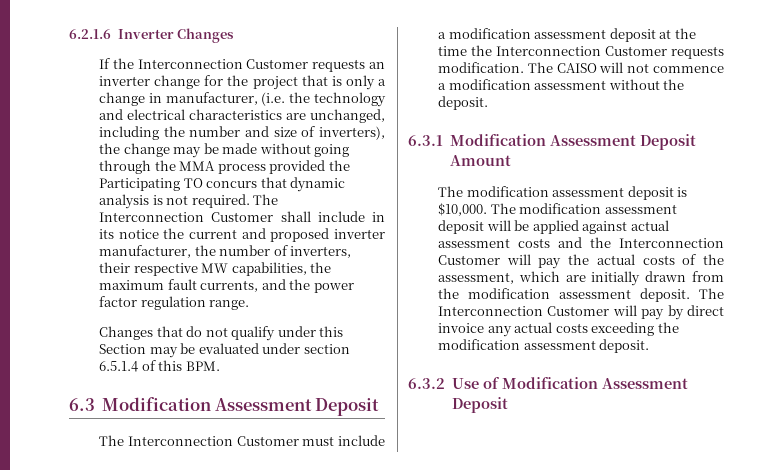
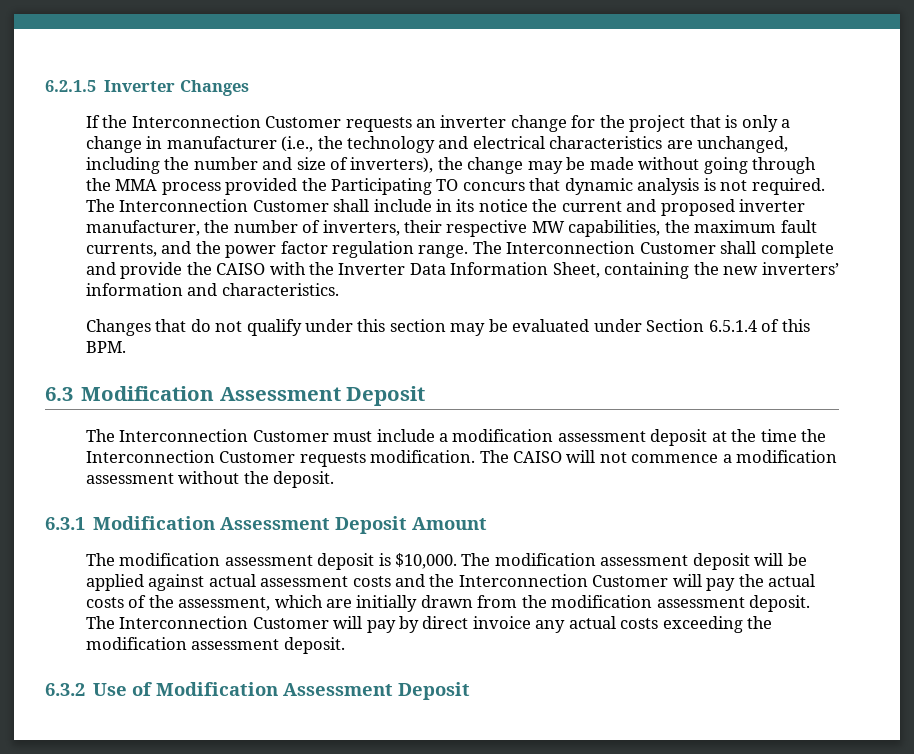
[69,29,111,39] 6.2.1.6 -> [45,80,96,92] 6.2.1.5
[165,92,286,106] manufacturer, (i.e. -> [166,136,314,152] manufacturer (i.e.,
(250, 305) none -> [472,241,834,258] [85,262,839,279] [85,283,339,296] The Interconnection Customer shall complete and provide the CAISO with the Inverter Data Information Sheet, containing the new inverters’ information and characteristics.
[99,344,147,354] Section -> [389,319,446,332] section
[303,344,350,354] section -> [646,319,705,332] Section

